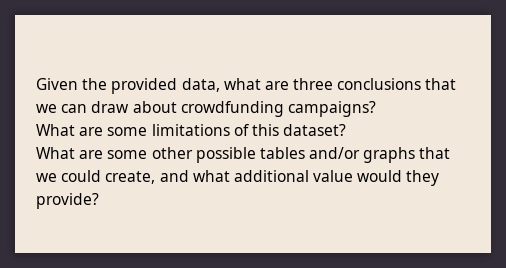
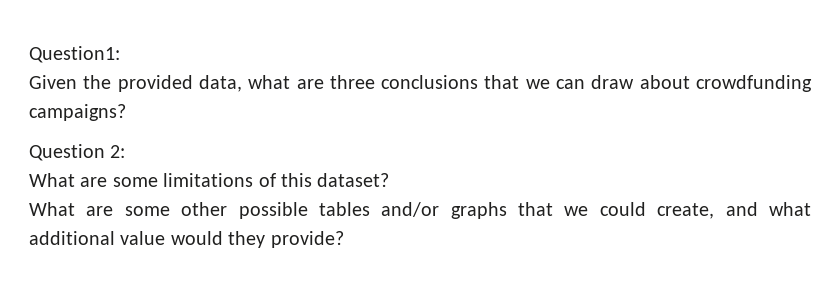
(36, 84) none -> [29,46,120,63] Question1: //
(376, 109) none -> [29,144,126,161] // Question 2:

